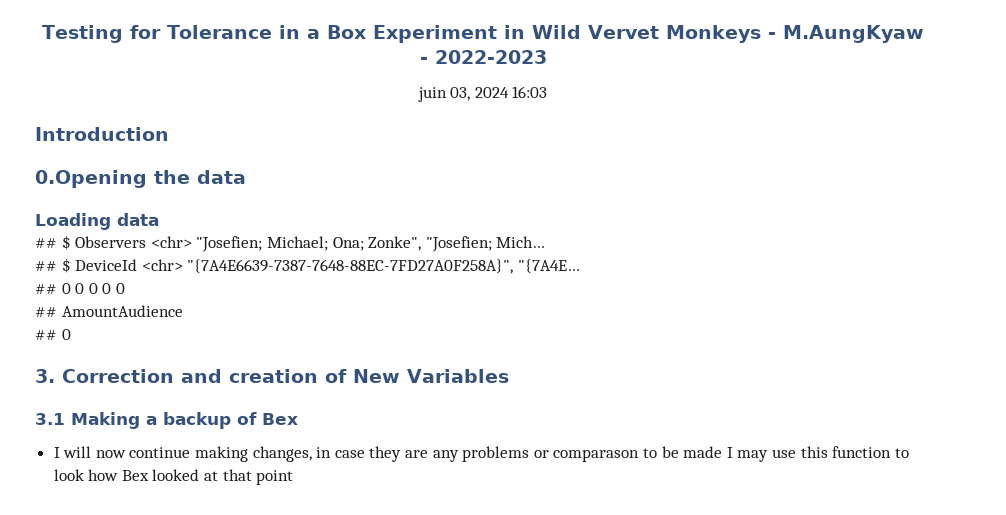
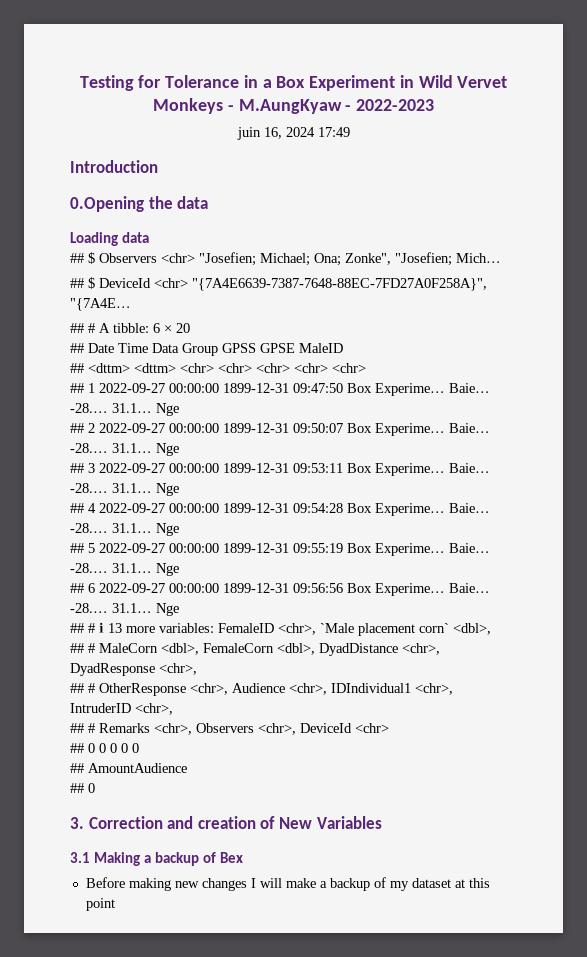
[450,86,548,101] 03, 2024 16:03 -> [263,127,350,139] 16, 2024 17:49
(580, 266) none -> [70,323,190,333] [70,343,343,356] [70,363,366,373] [70,383,490,396] [70,403,179,416] [70,423,490,436] [70,443,179,456] [70,463,490,476] [70,483,179,496] [70,503,490,516] [70,523,179,536] [70,543,490,556] [70,563,179,576] [70,583,490,596] [70,603,179,616] [70,622,491,636] [70,643,440,656] [70,663,197,676] [70,683,453,696] [70,703,173,715] [70,723,389,735] // ## # A tibble: 6 × 20 // ## Date Time Data Group GPSS GPSE MaleID // ## <dttm> <dttm> <chr> <chr> <chr> <chr> <chr> // ## 1 2022-09-27 00:00:00 1899-12-31 09:47:50 Box Experime… Baie… -28.… 31.1… Nge // ## 2 2022-09-27 00:00:00 1899-12-31 09:50:07 Box Experime… Baie… -28.… 31.1… Nge // ## 3 2022-09-27 00:00:00 1899-12-31 09:53:11 Box Experime… Baie… -28.… 31.1… Nge // ## 4 2022-09-27 00:00:00 1899-12-31 09:54:28 Box Experime… Baie… -28.… 31.1… Nge // ## 5 2022-09-27 00:00:00 1899-12-31 09:55:19 Box Experime… Baie… -28.… 31.1… Nge // ## 6 2022-09-27 00:00:00 1899-12-31 09:56:56 Box Experime… Baie… -28.… 31.1… Nge // ## # ℹ 13 more variables: FemaleID <chr>, `Male placement corn` <dbl>, // ## # MaleCorn <dbl>, FemaleCorn <dbl>, DyadDistance <chr>, DyadResponse <chr>, // ## # OtherResponse <chr>, Audience <chr>, IDIndividual1 <chr>, IntruderID <chr>, // ## # Remarks <chr>, Observers <chr>, DeviceId <chr>
[53,446,909,462] [53,469,252,481] I will now continue making changes, in case they are any problems or comparason to be made I may use this function to look how Bex looked at that -> [85,877,490,891] Before making new changes I will make a backup of my dataset at this

